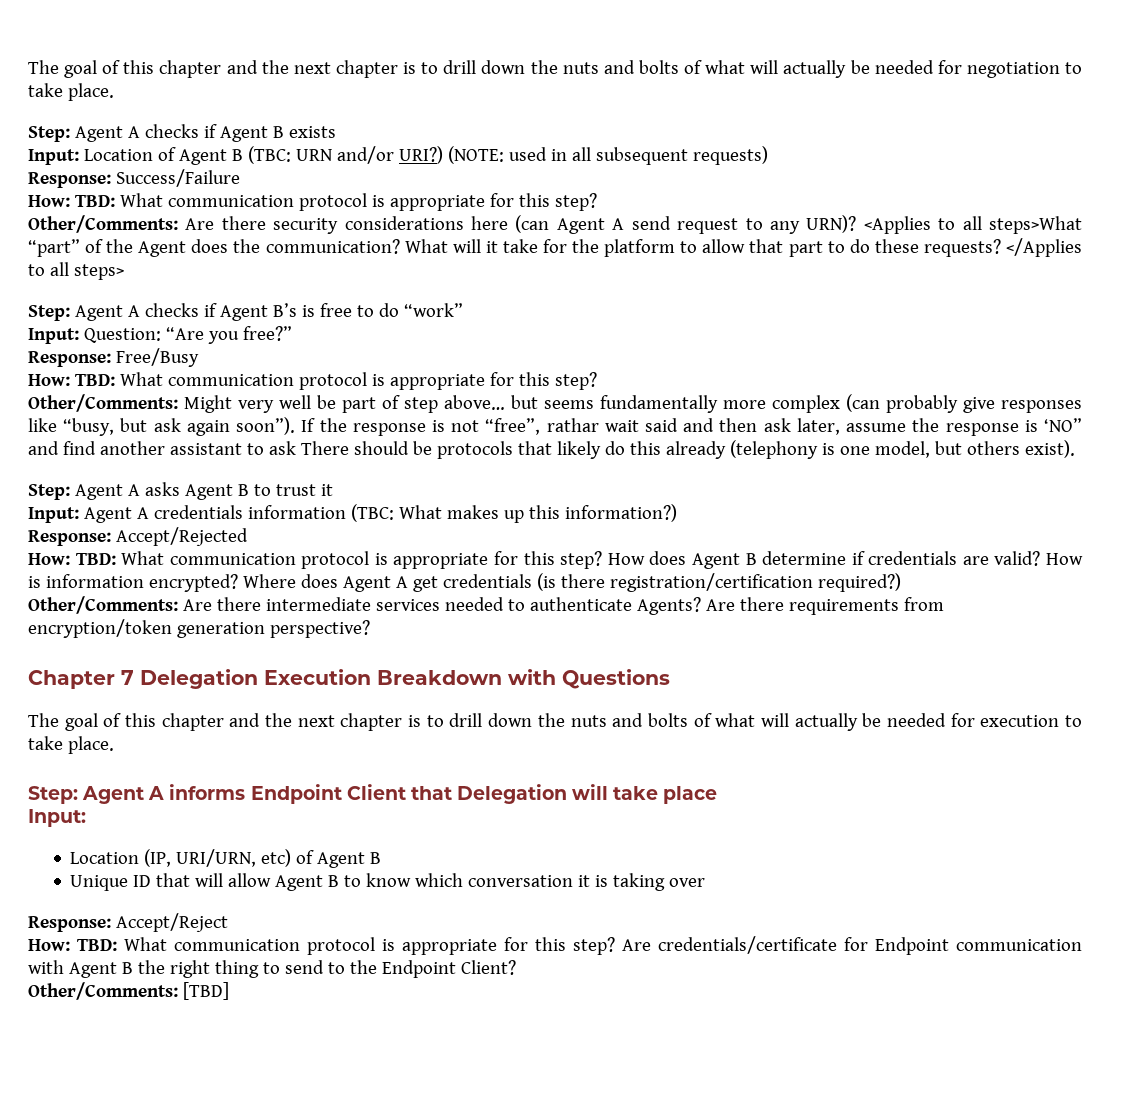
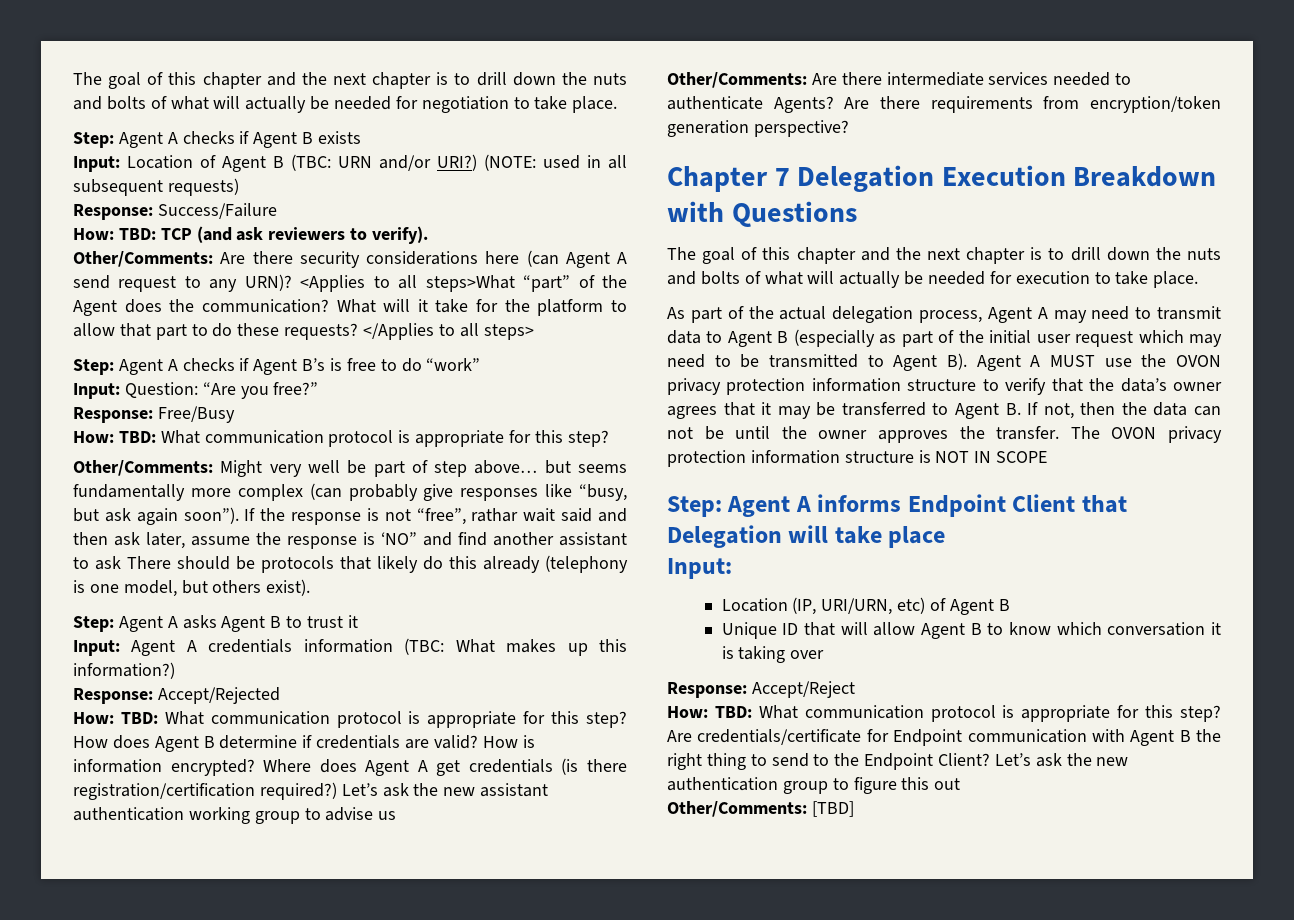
[119,193,597,211] What communication protocol is appropriate for this step? -> [160,226,429,244] TCP (and ask reviewers to verify).
(901, 582) none -> [341,783,549,797] [73,807,397,824] Let’s ask the new assistant authentication working group to advise us
(114, 745) none -> [667,306,1221,323] [667,329,1222,347] [667,353,1221,371] [667,378,1222,395] [667,402,1221,419] [667,426,1222,443] [667,450,1048,467] // As part of the actual delegation process, Agent A may need to transmit data to Agent B (especially as part of the initial user request which may need to be transmitted to Agent B). Agent A MUST use the OVON privacy protection information structure to verify that the data’s owner agrees that it may be transferred to Agent B. If not, then the data can not be until the owner approves the transfer. The OVON privacy protection information structure is NOT IN SCOPE
(516, 967) none -> [994,753,1129,767] [667,777,961,794] Let’s ask the new authentication group to figure this out

